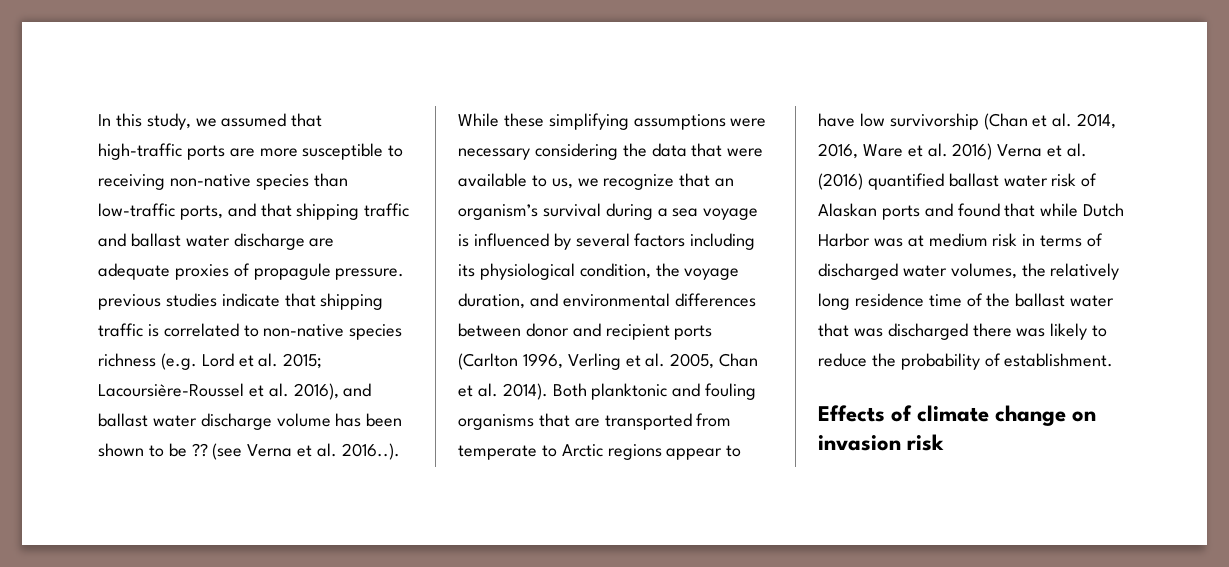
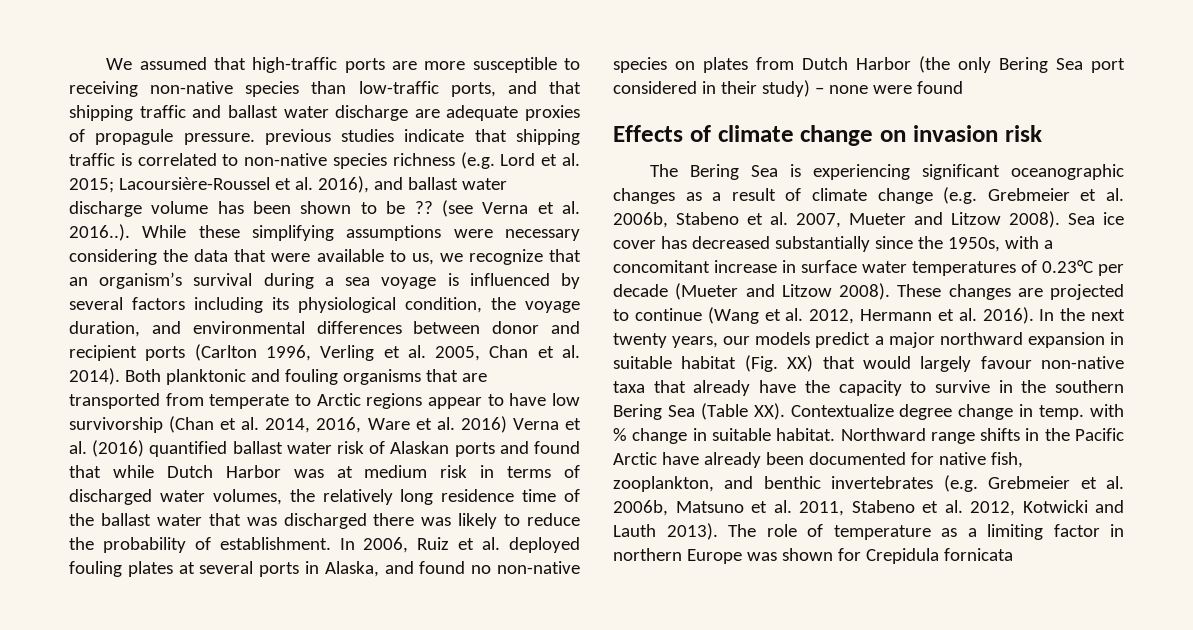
[98,113,217,130] In this study, we -> [106,58,133,70] We
(1114, 360) none -> [339,537,580,553] [69,561,581,577] [613,56,1125,73] [613,80,963,97] In 2006, Ruiz et al. deployed fouling plates at several ports in Alaska, and found no non-native species on plates from Dutch Harbor (the only Bering Sea port considered in their study) – none were found
(945, 442) none -> [650,164,1124,180] [613,187,1124,204] [613,211,1124,228] [613,236,1053,252] [613,260,1124,276] [613,283,1124,300] [613,307,1125,324] [613,332,1124,348] [613,355,1124,372] [613,380,1124,396] [613,403,1124,420] [613,428,1124,444] [613,452,1023,468] [613,475,1124,492] [613,500,1124,516] [613,523,1124,540] [613,548,1013,564] // The Bering Sea is experiencing significant oceanographic changes as a result of climate change (e.g. Grebmeier et al. 2006b, Stabeno et al. 2007, Mueter and Litzow 2008). Sea ice cover has decreased substantially since the 1950s, with a concomitant increase in surface water temperatures of 0.23°C per decade (Mueter and Litzow 2008). These changes are projected to continue (Wang et al. 2012, Hermann et al. 2016). In the next twenty years, our models predict a major northward expansion in suitable habitat (Fig. XX) that would largely favour non-native taxa that already have the capacity to survive in the southern Bering Sea (Table XX). Contextualize degree change in temp. with % change in suitable habitat. Northward range shifts in the Pacific Arctic have already been documented for native fish, zooplankton, and benthic invertebrates (e.g. Grebmeier et al. 2006b, Matsuno et al. 2011, Stabeno et al. 2012, Kotwicki and Lauth 2013). The role of temperature as a limiting factor in northern Europe was shown for Crepidula fornicata

